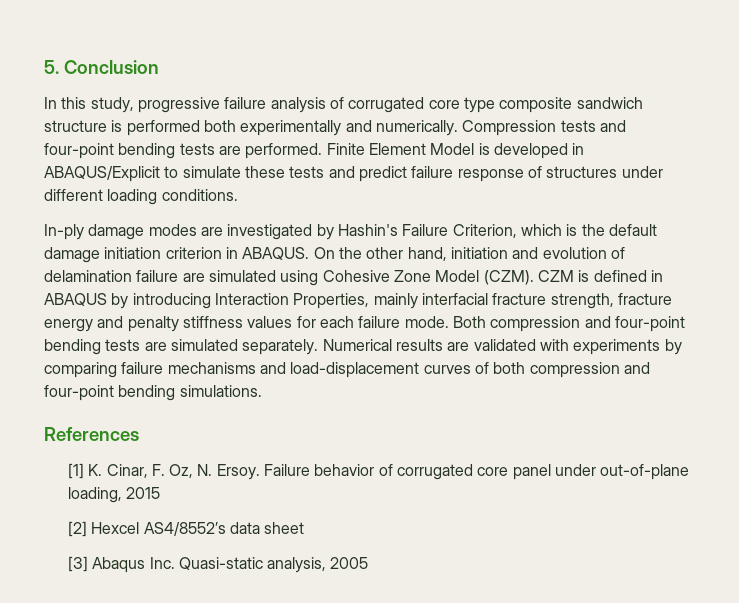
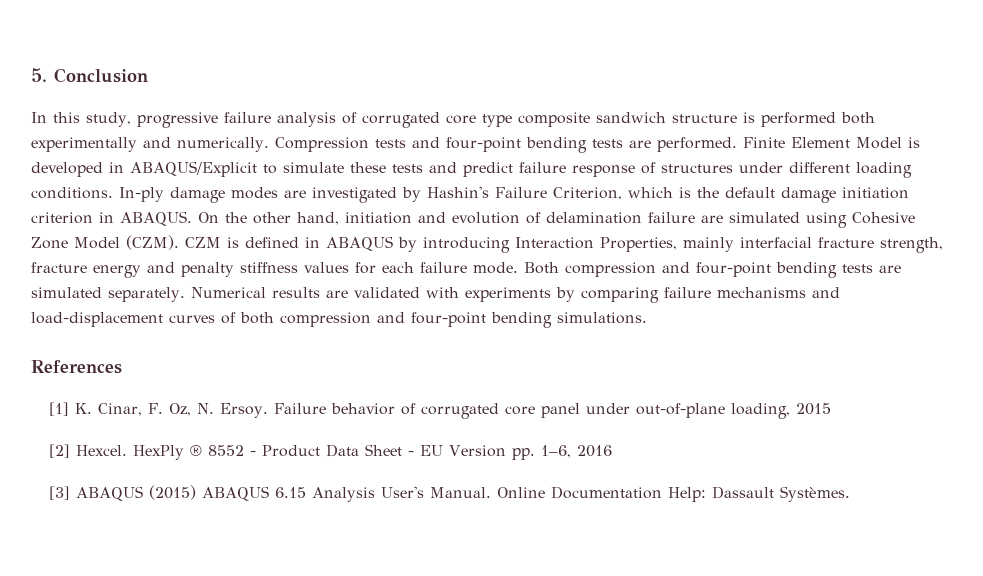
(238, 195) // -> (113, 193) none
[91,522,305,536] [67,556,369,573] Hexcel AS4/8552’s data sheet // [3] Abaqus Inc. Quasi-static analysis, 2005 -> [76,444,613,460] [49,485,851,502] Hexcel. HexPly ® 8552 - Product Data Sheet - EU Version pp. 1–6, 2016 // [3] ABAQUS (2015) ABAQUS 6.15 Analysis User's Manual. Online Documentation Help: Dassault Systèmes.

